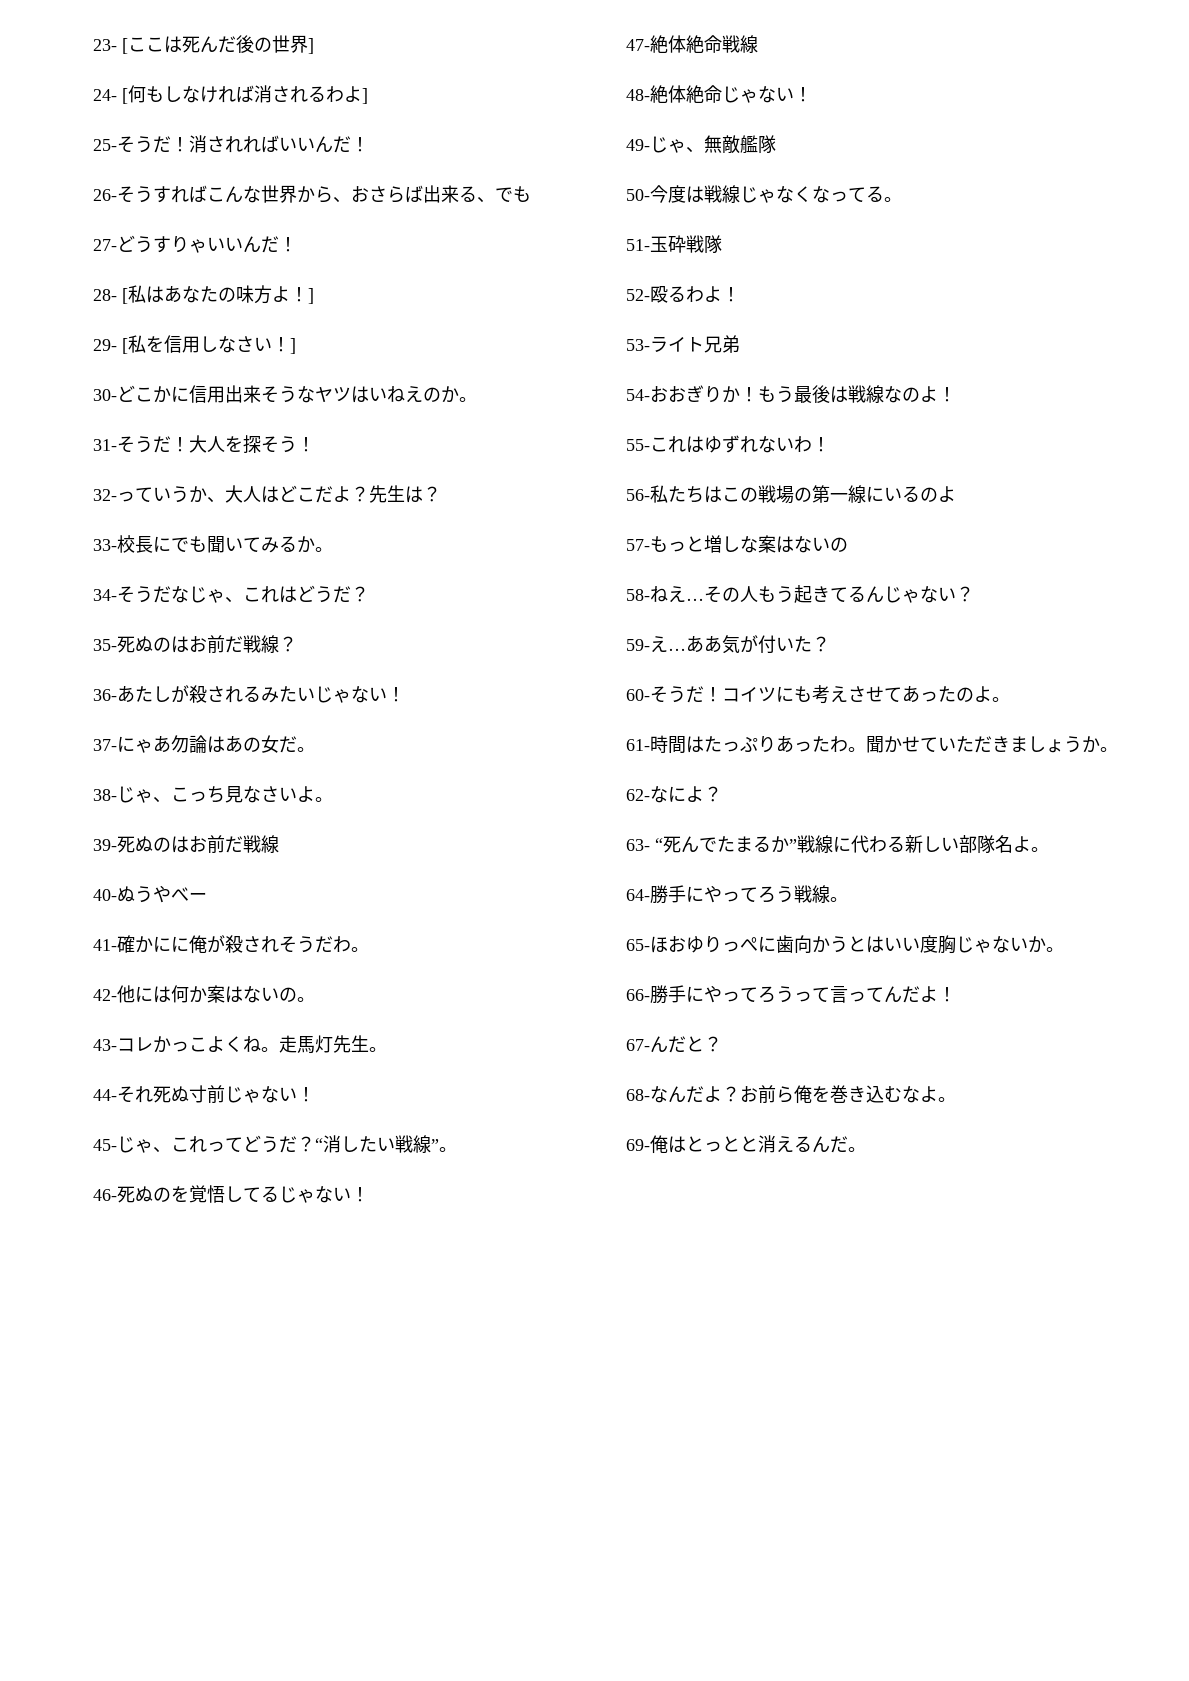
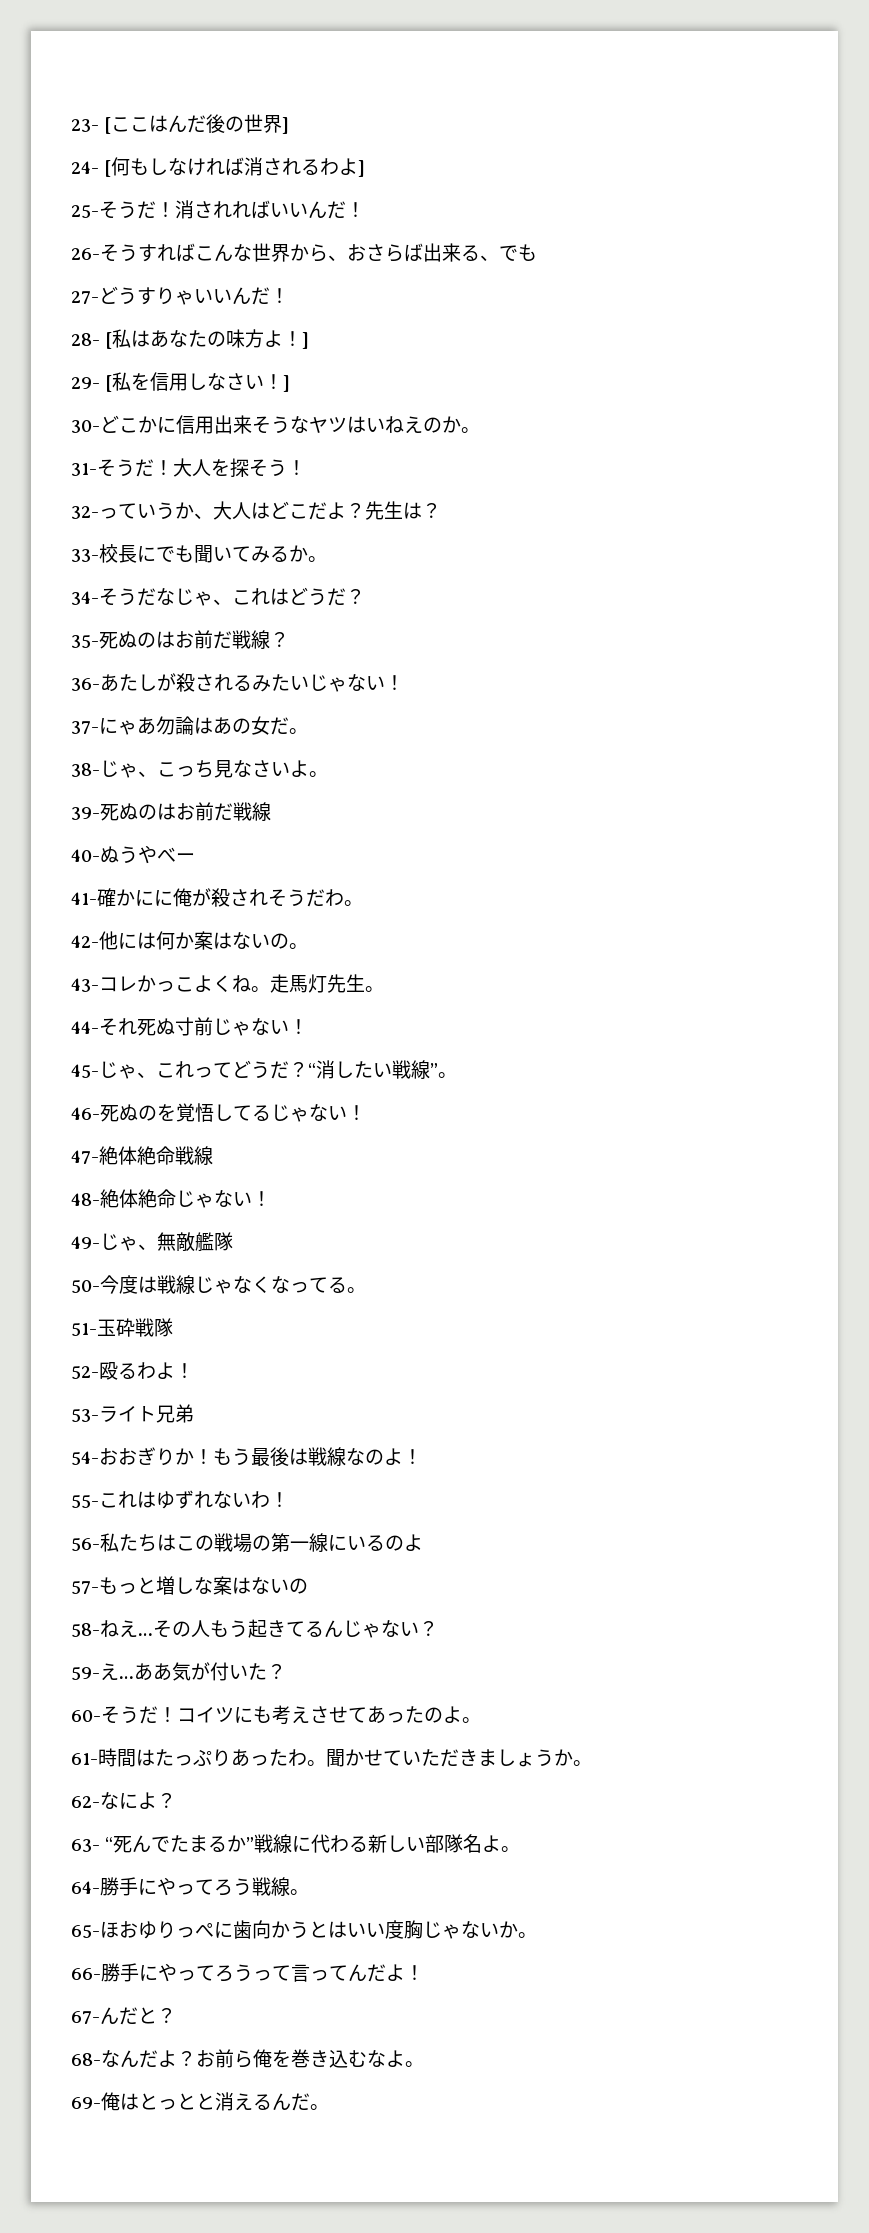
[182,36,200,53] 死 -> (169, 123) none

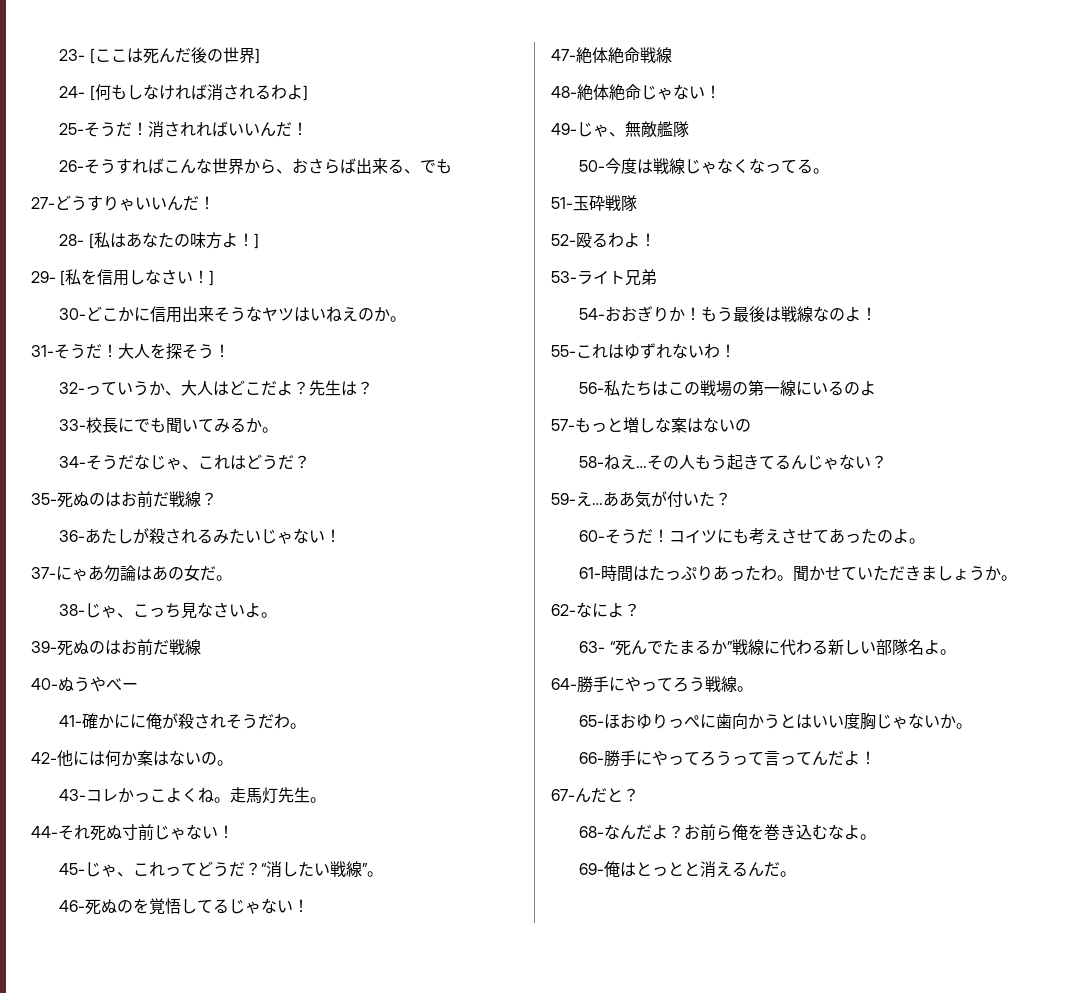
(169, 123) none -> [142,48,159,64] 死

